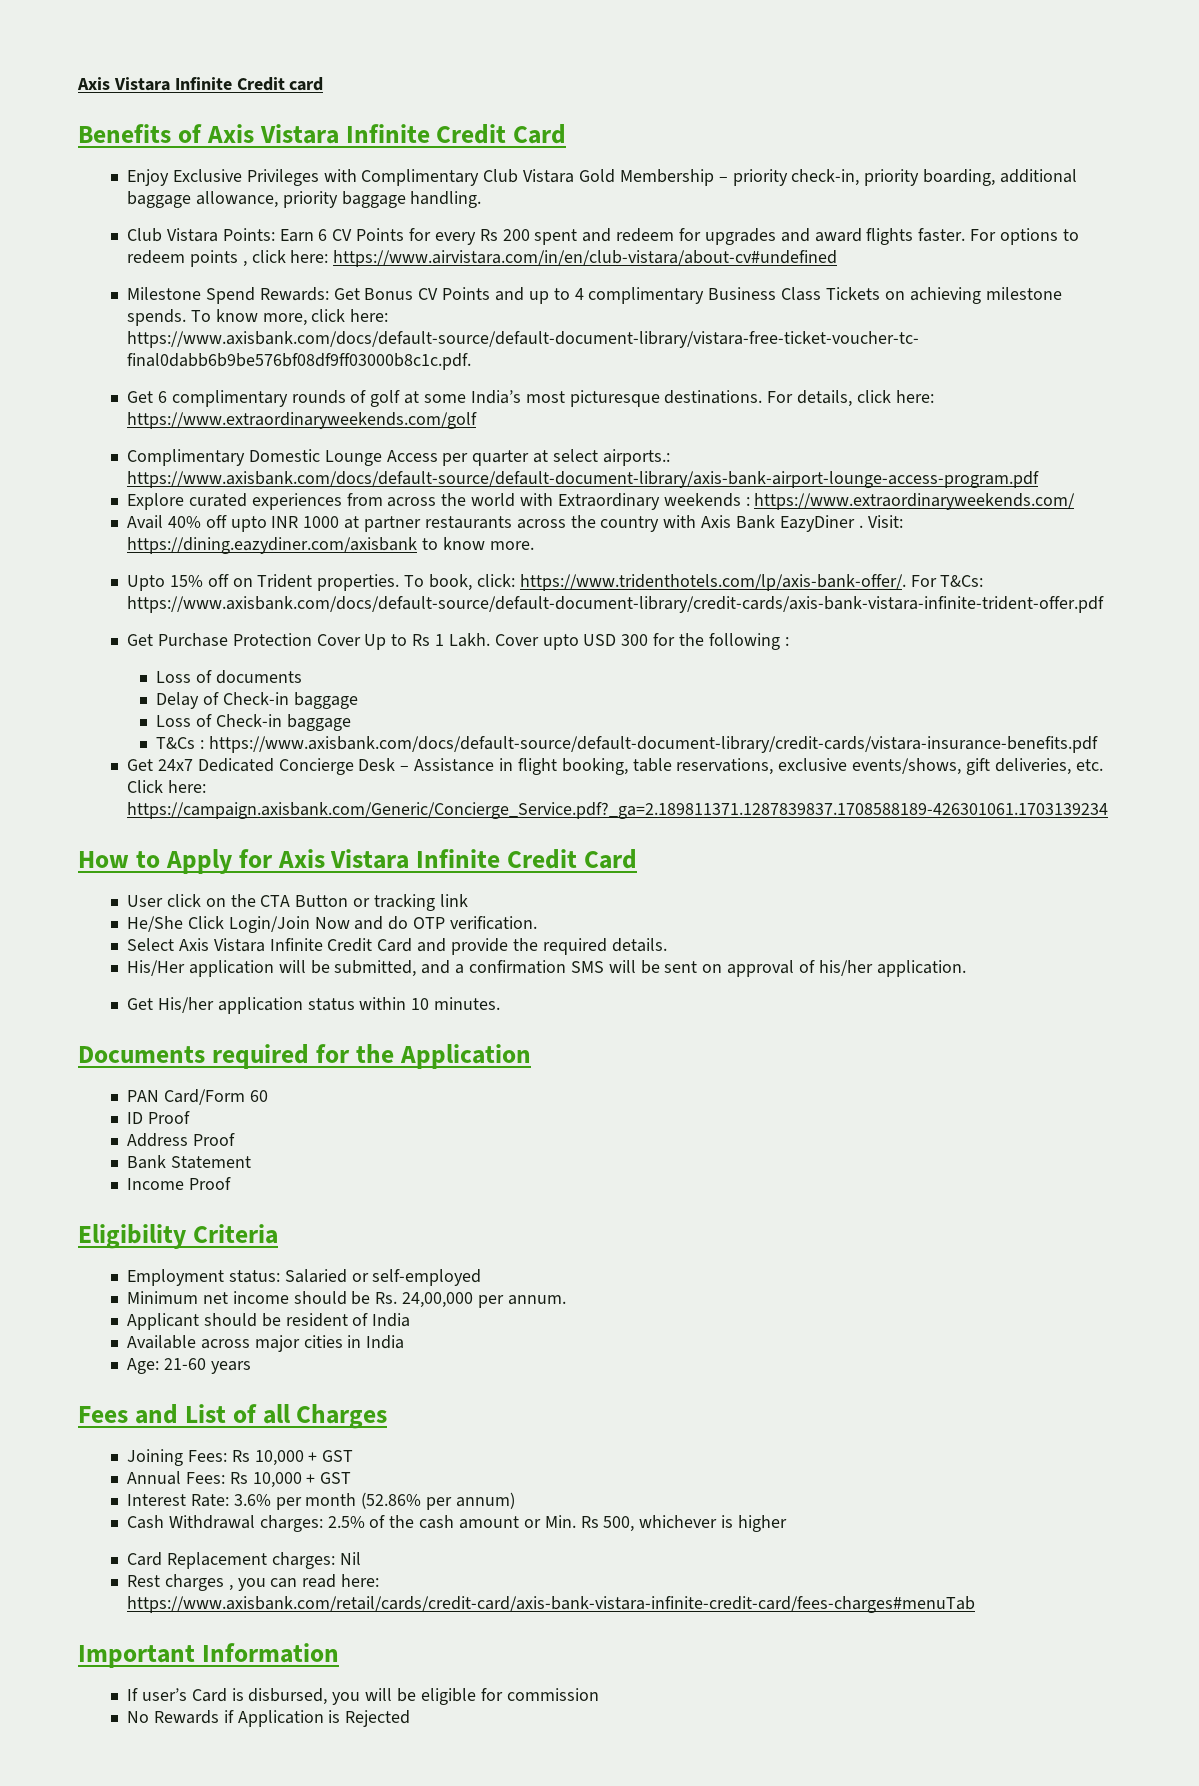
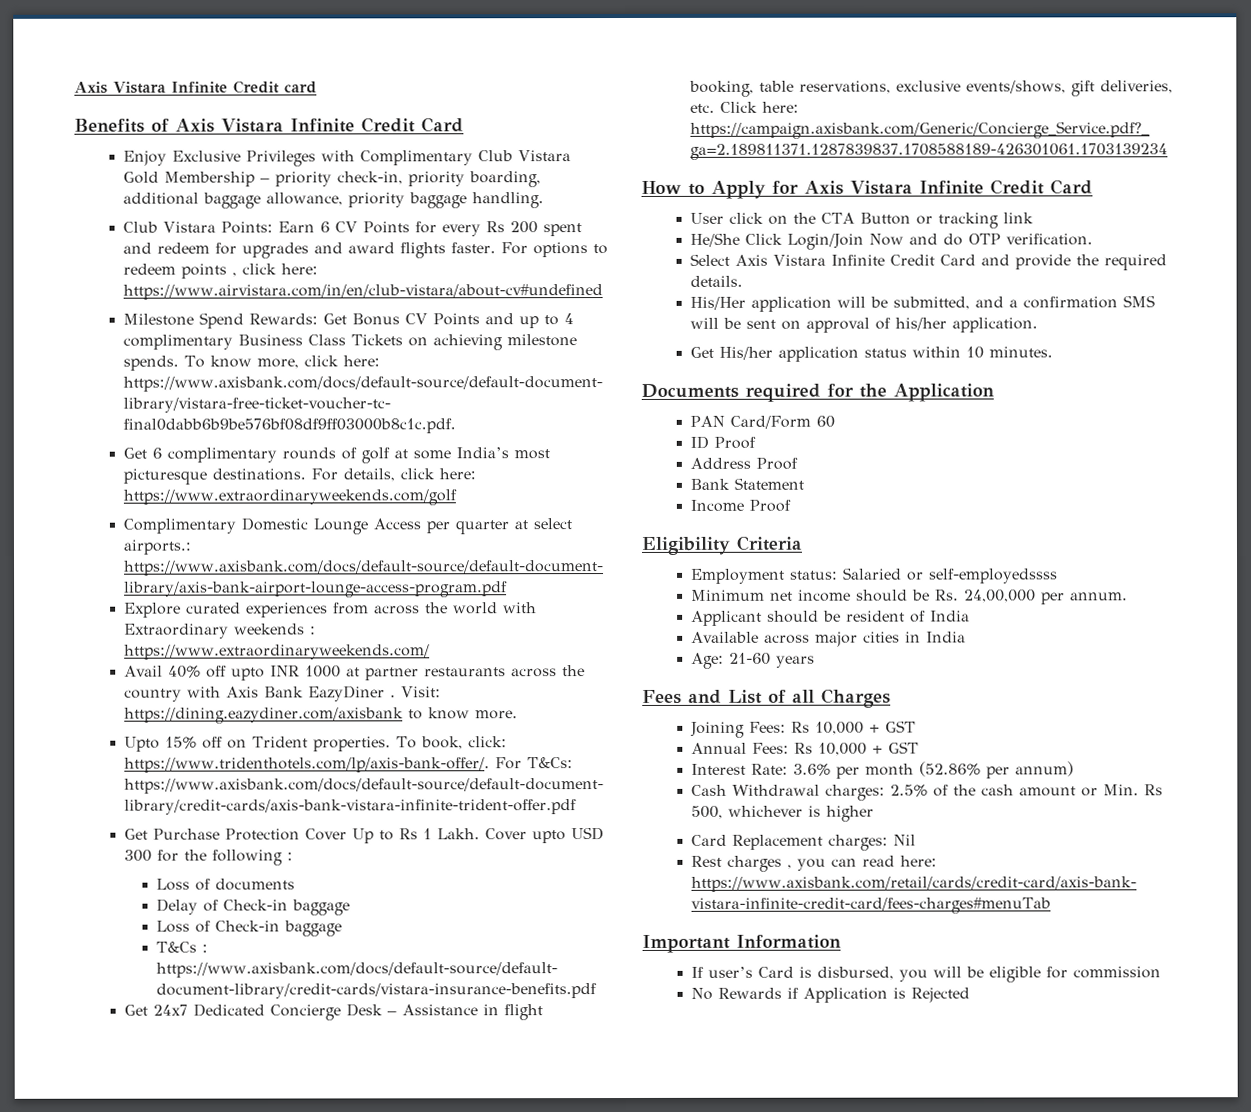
[372,1269,482,1286] self-employed -> [929,568,1059,584] self-employedssss

